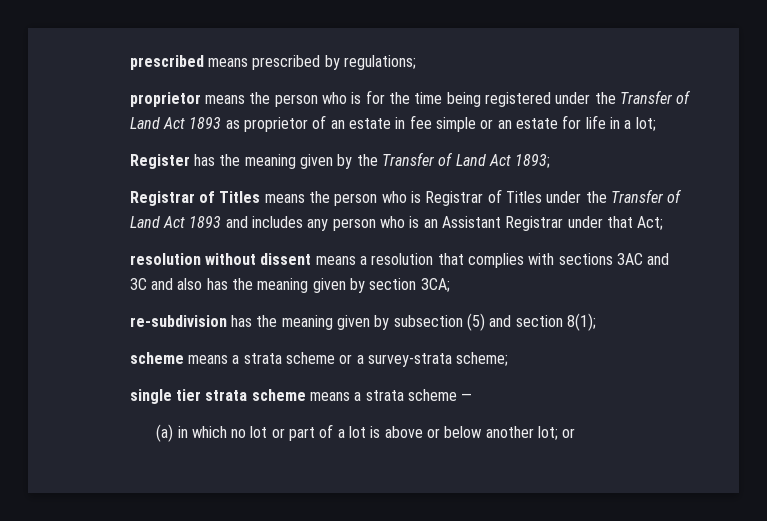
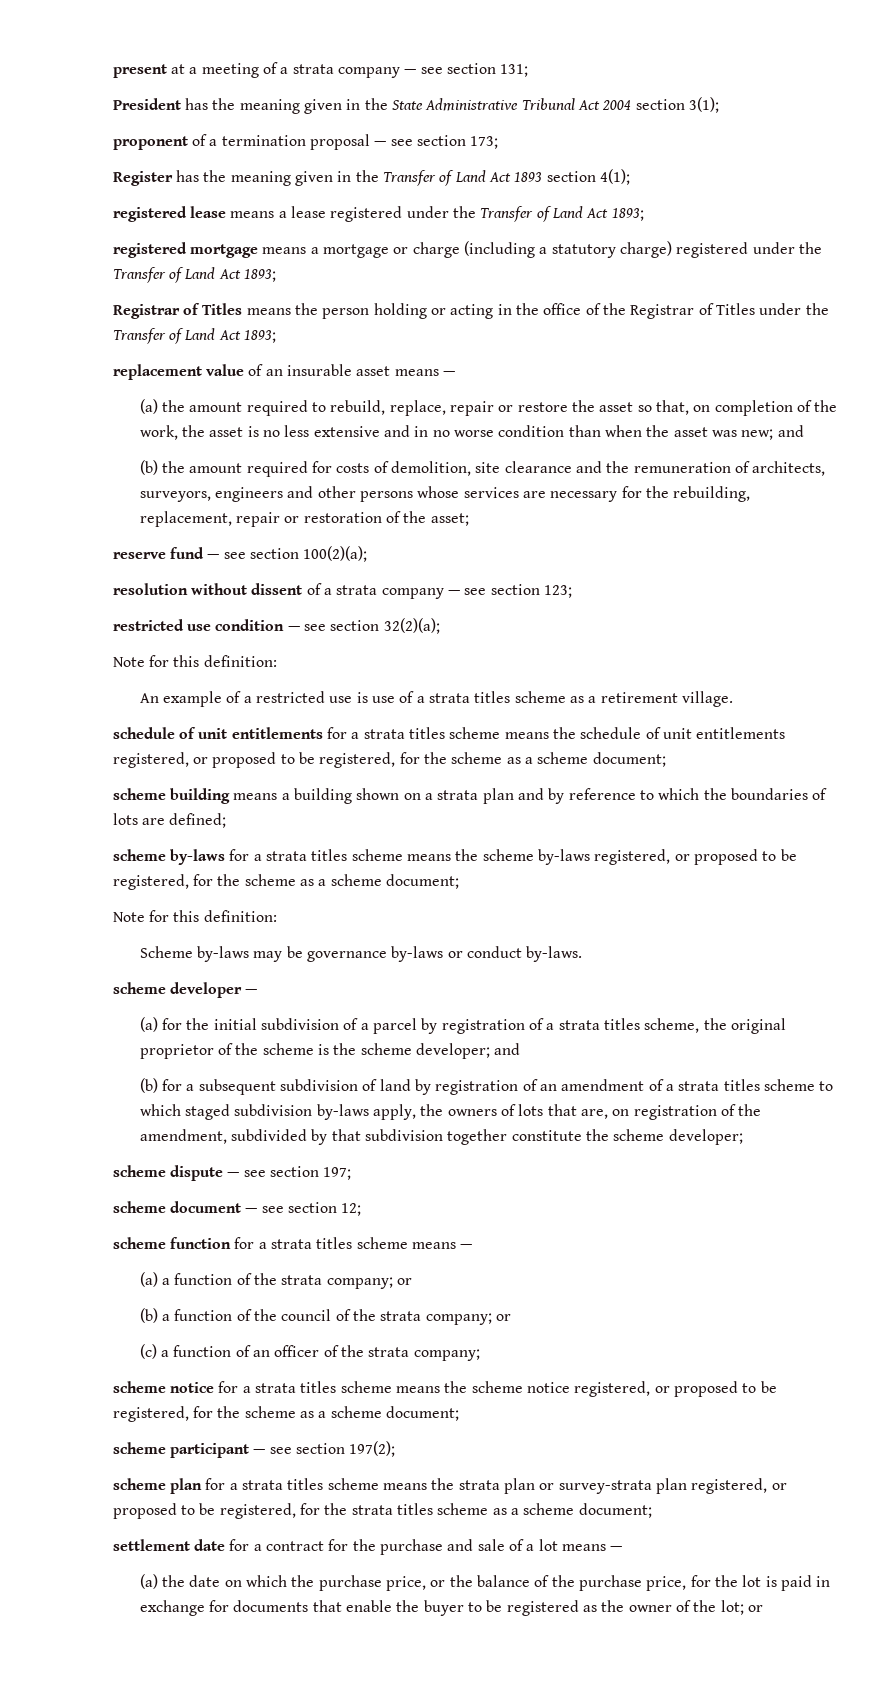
[129,55,417,70] [129,90,692,107] [129,115,656,132] [129,154,353,169] prescribed means prescribed by regulations; // proprietor means the person who is for the time being registered under the Transfer of Land Act 1893 as proprietor of an estate in fee simple or an estate for life in a lot; // Register has the meaning given by -> [112,62,529,78] [112,97,719,114] [112,134,499,150] [112,169,630,186] [112,206,644,222] [112,241,795,258] present at a meeting of a strata company — see section 131; // President has the meaning given in the State Administrative Tribunal Act 2004 section 3(1); // proponent of a termination proposal — see section 173; // Register has the meaning given in the Transfer of Land Act 1893 section 4(1); // registered lease means a lease registered under the Transfer of Land Act 1893; // registered mortgage means a mortgage or charge (including a statutory charge) registered under
[381,191,422,203] who is -> [373,303,626,319] holding or acting in the office of the
[189,216,664,231] [129,253,670,268] [129,278,450,293] [129,313,597,331] [129,352,509,367] [129,389,473,404] [156,424,534,442] 1893 and includes any person who is an Assistant Registrar under that Act; // resolution without dissent means a resolution that complies with sections 3AC and 3C and also has the meaning given by section 3CA; // re-subdivision has the meaning given by subsection (5) and section 8(1); // scheme means a strata scheme or a survey-strata scheme; // single tier strata scheme means a strata scheme — // (a) in which no lot or part of a lot is above or below another -> [244,330,277,343] [112,364,456,380] [139,399,838,416] [139,425,804,440] [139,460,826,477] [139,486,751,502] [139,511,469,527] [112,546,368,562] [112,583,573,599] [112,618,440,634] [112,655,277,667] [139,691,733,707] [112,727,786,739] [112,752,666,768] [112,788,828,804] [112,813,227,828] [112,849,797,865] [112,874,460,890] [112,910,277,922] [139,946,583,962] [112,982,258,998] [139,1017,786,1034] [139,1043,521,1059] [139,1078,834,1095] [139,1104,762,1120] [139,1129,743,1145] [112,1165,352,1181] [112,1201,362,1216] [112,1237,473,1249] [139,1272,412,1289] [139,1308,511,1325] [139,1344,480,1361] [112,1381,777,1397] [112,1406,460,1422] [112,1441,396,1458] [112,1478,787,1494] [112,1503,652,1519] [112,1539,623,1555] [139,1574,831,1591] [139,1600,717,1616] 1893; // replacement value of an insurable asset means — // (a) the amount required to rebuild, replace, repair or restore the asset so that, on completion of the work, the asset is no less extensive and in no worse condition than when the asset was new; and // (b) the amount required for costs of demolition, site clearance and the remuneration of architects, surveyors, engineers and other persons whose services are necessary for the rebuilding, replacement, repair or restoration of the asset; // reserve fund — see section 100(2)(a); // resolution without dissent of a strata company — see section 123; // restricted use condition — see section 32(2)(a); // Note for this definition: // An example of a restricted use is use of a strata titles scheme as a retirement village. // schedule of unit entitlements for a strata titles scheme means the schedule of unit entitlements registered, or proposed to be registered, for the scheme as a scheme document; // scheme building means a building shown on a strata plan and by reference to which the boundaries of lots are defined; // scheme by-laws for a strata titles scheme means the scheme by-laws registered, or proposed to be registered, for the scheme as a scheme document; // Note for this definition: // Scheme by-laws may be governance by-laws or conduct by-laws. // scheme developer — // (a) for the initial subdivision of a parcel by registration of a strata titles scheme, the original proprietor of the scheme is the scheme developer; and // (b) for a subsequent subdivision of land by registration of an amendment of a strata titles scheme to which staged subdivision by-laws apply, the owners of lots that are, on registration of the amendment, subdivided by that subdivision together constitute the scheme developer; // scheme dispute — see section 197; // scheme document — see section 12; // scheme function for a strata titles scheme means — // (a) a function of the strata company; or // (b) a function of the council of the strata company; or // (c) a function of an officer of the strata company; // scheme notice for a strata titles scheme means the scheme notice registered, or proposed to be registered, for the scheme as a scheme document; // scheme participant — see section 197(2); // scheme plan for a strata titles scheme means the strata plan or survey-strata plan registered, or proposed to be registered, for the strata titles scheme as a scheme document; // settlement date for a contract for the purchase and sale of a lot means — // (a) the date on which the purchase price, or the balance of the purchase price, for the lot is paid in exchange for documents that enable the buyer to be registered as the owner of the

